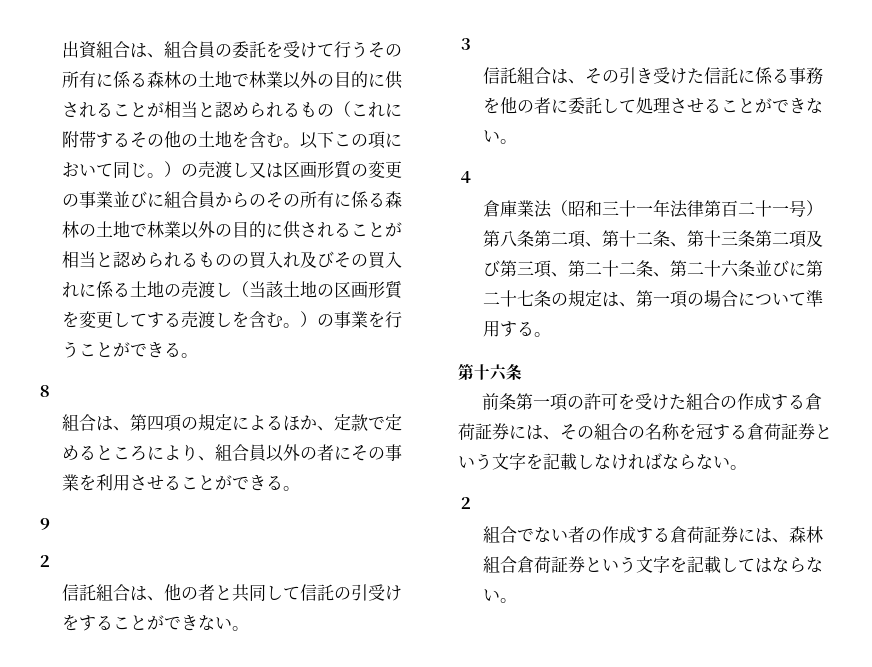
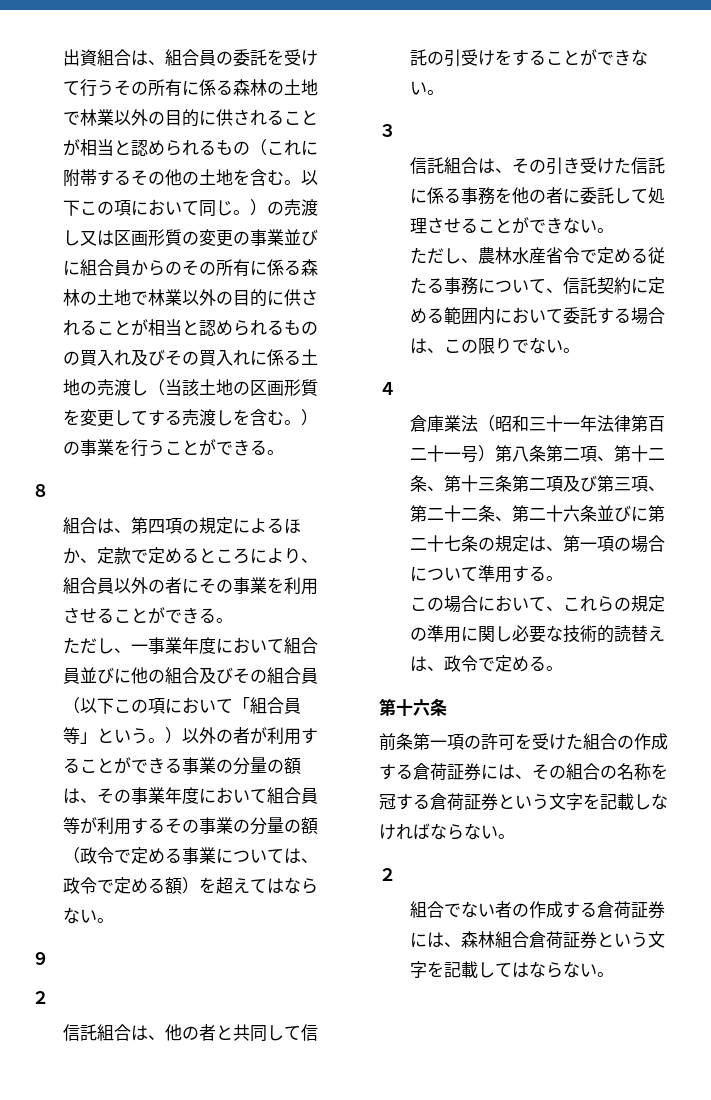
(301, 488) none -> [63,637,319,654] [63,667,319,684] [63,697,302,714] [63,727,319,745] [63,757,302,775] [63,787,319,804] [63,817,319,835] [63,847,319,864] [63,877,319,894] [63,907,115,924] // ただし、一事業年度において組合員並びに他の組合及びその組合員（以下この項において「組合員等」という。）以外の者が利用することができる事業の分量の額は、その事業年度において組合員等が利用するその事業の分量の額（政令で定める事業については、政令で定める額）を超えてはならない。
(518, 141) none -> [410,247,666,264] [410,277,666,295] [410,307,666,325] [410,337,581,354] // ただし、農林水産省令で定める従たる事務について、信託契約に定める範囲内において委託する場合は、この限りでない。
(552, 334) none -> [410,595,666,613] [410,625,666,643] [410,655,564,672] // この場合において、これらの規定の準用に関し必要な技術的読替えは、政令で定める。

